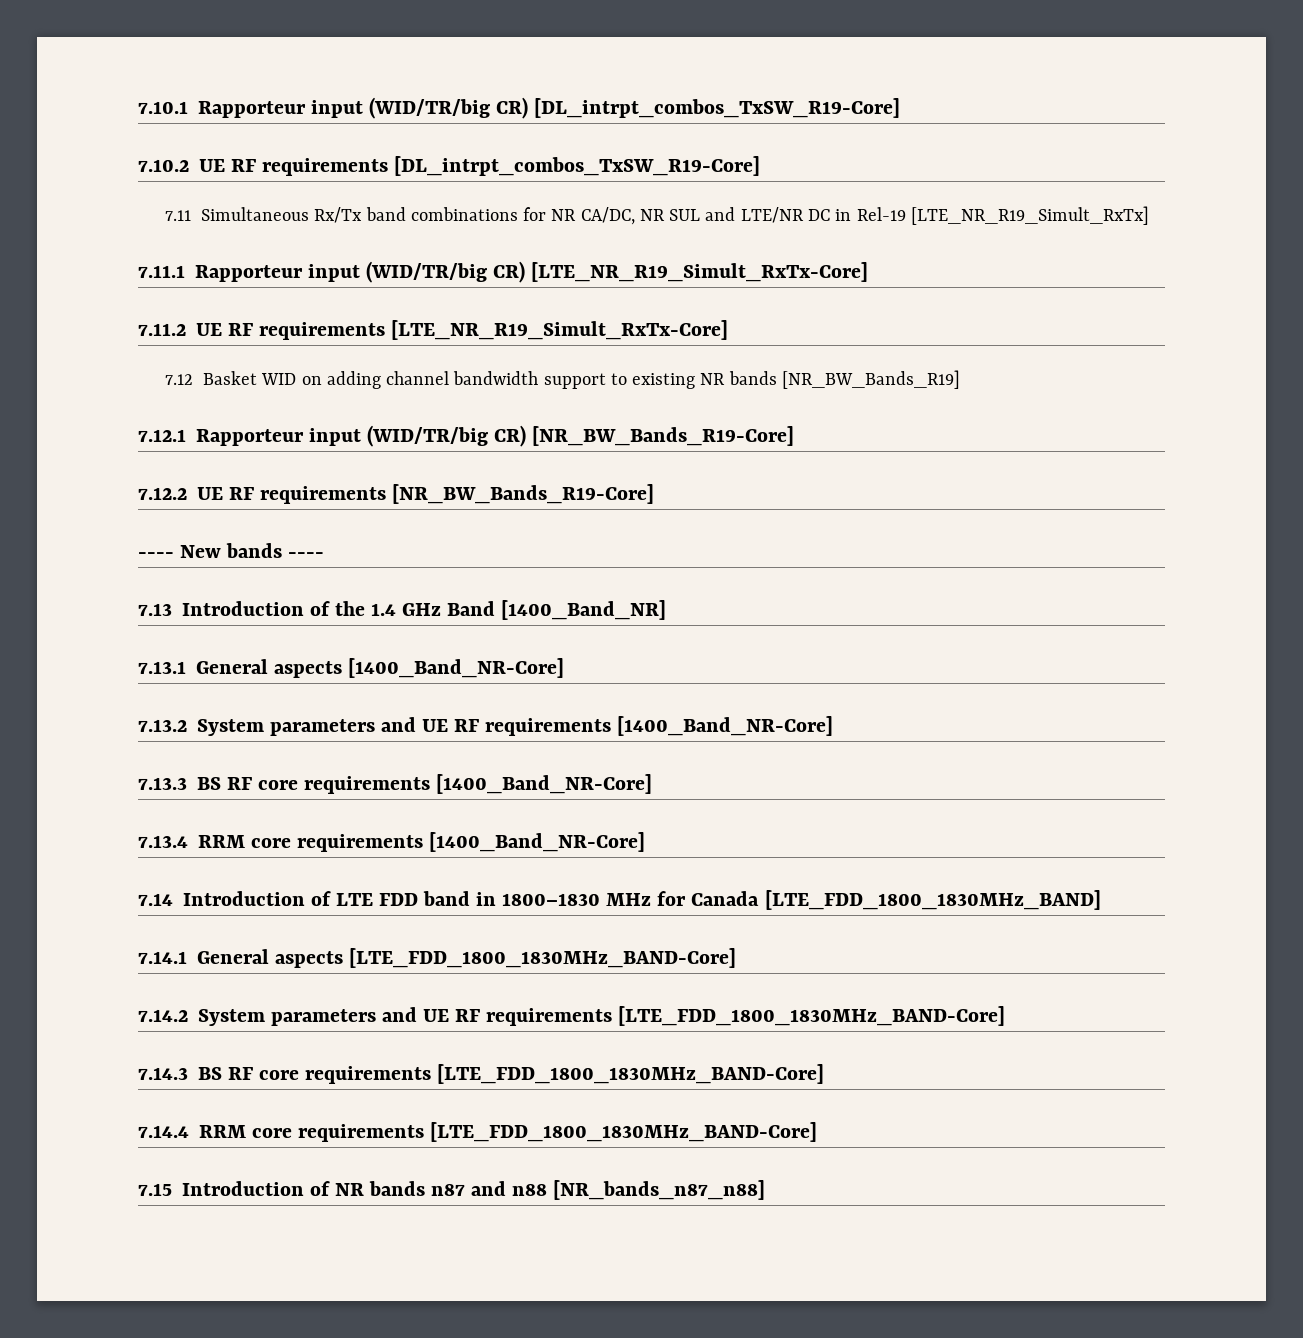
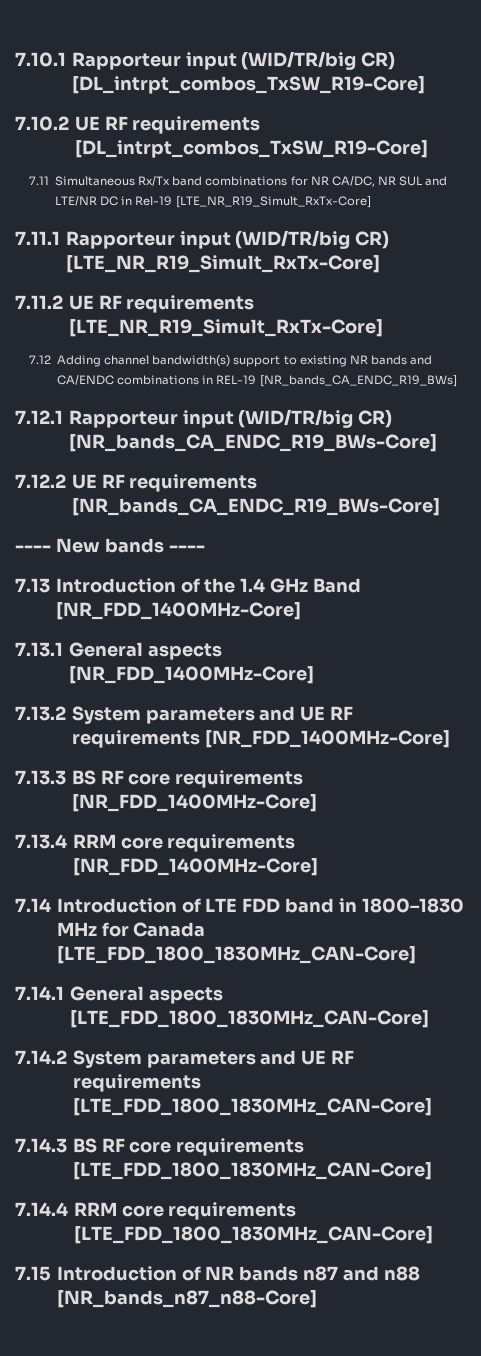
[910,206,1149,225] [LTE_NR_R19_Simult_RxTx] -> [175,196,371,208] [LTE_NR_R19_Simult_RxTx-Core]
[203,371,539,389] Basket WID on adding channel bandwidth -> [57,355,231,367] Adding channel bandwidth(s)
[781,370,960,389] [NR_BW_Bands_R19] -> [410,355,433,365] [57,375,457,387] and CA/ENDC combinations in REL-19 [NR_bands_CA_ENDC_R19_BWs]
[532,426,795,446] [NR_BW_Bands_R19-Core] -> [68,434,437,452] [NR_bands_CA_ENDC_R19_BWs-Core]
[391,484,654,504] [NR_BW_Bands_R19-Core] -> [71,498,440,516] [NR_bands_CA_ENDC_R19_BWs-Core]
[501,600,667,620] [1400_Band_NR] -> [55,602,301,620] [NR_FDD_1400MHz-Core]
[347,658,564,678] [1400_Band_NR-Core] -> [68,666,314,684] [NR_FDD_1400MHz-Core]
[617,716,834,736] [1400_Band_NR-Core] -> [204,730,450,748] [NR_FDD_1400MHz-Core]
[436,774,653,794] [1400_Band_NR-Core] -> [71,794,317,812] [NR_FDD_1400MHz-Core]
[428,832,645,852] [1400_Band_NR-Core] -> [72,858,318,876] [NR_FDD_1400MHz-Core]
[764,890,1101,910] [LTE_FDD_1800_1830MHz_BAND] -> [56,946,416,964] [LTE_FDD_1800_1830MHz_CAN-Core]
[348,948,736,968] [LTE_FDD_1800_1830MHz_BAND-Core] -> [69,1010,429,1028] [LTE_FDD_1800_1830MHz_CAN-Core]
[618,1006,1006,1026] [LTE_FDD_1800_1830MHz_BAND-Core] -> [72,1098,432,1116] [LTE_FDD_1800_1830MHz_CAN-Core]
[437,1064,825,1084] [LTE_FDD_1800_1830MHz_BAND-Core] -> [72,1162,432,1180] [LTE_FDD_1800_1830MHz_CAN-Core]
[429,1122,817,1142] [LTE_FDD_1800_1830MHz_BAND-Core] -> [73,1226,433,1244] [LTE_FDD_1800_1830MHz_CAN-Core]
[553,1180,766,1200] [NR_bands_n87_n88] -> [56,1290,317,1308] [NR_bands_n87_n88-Core]

